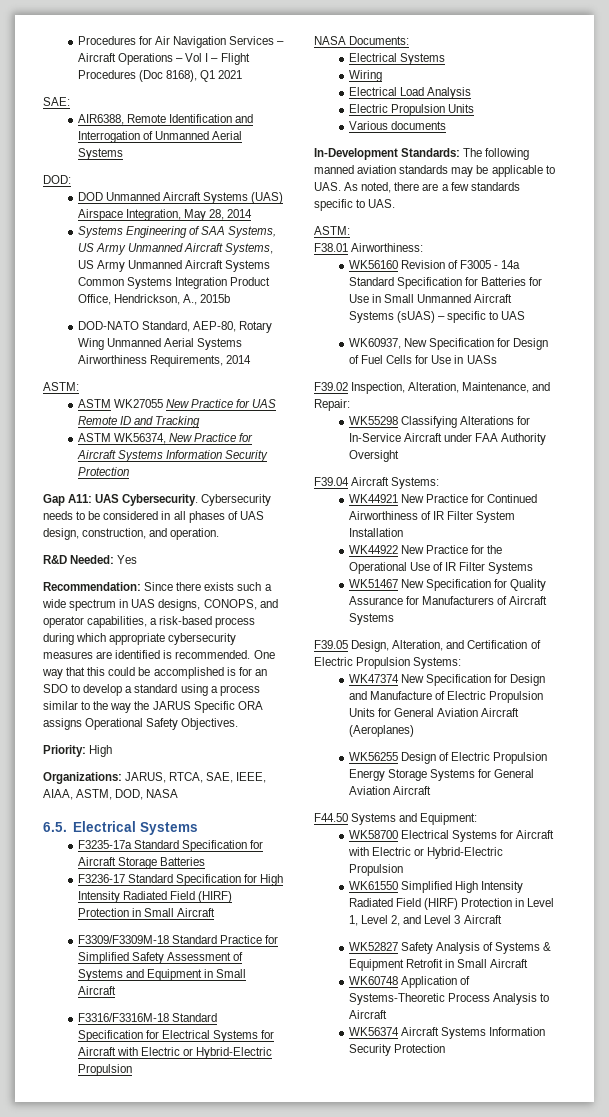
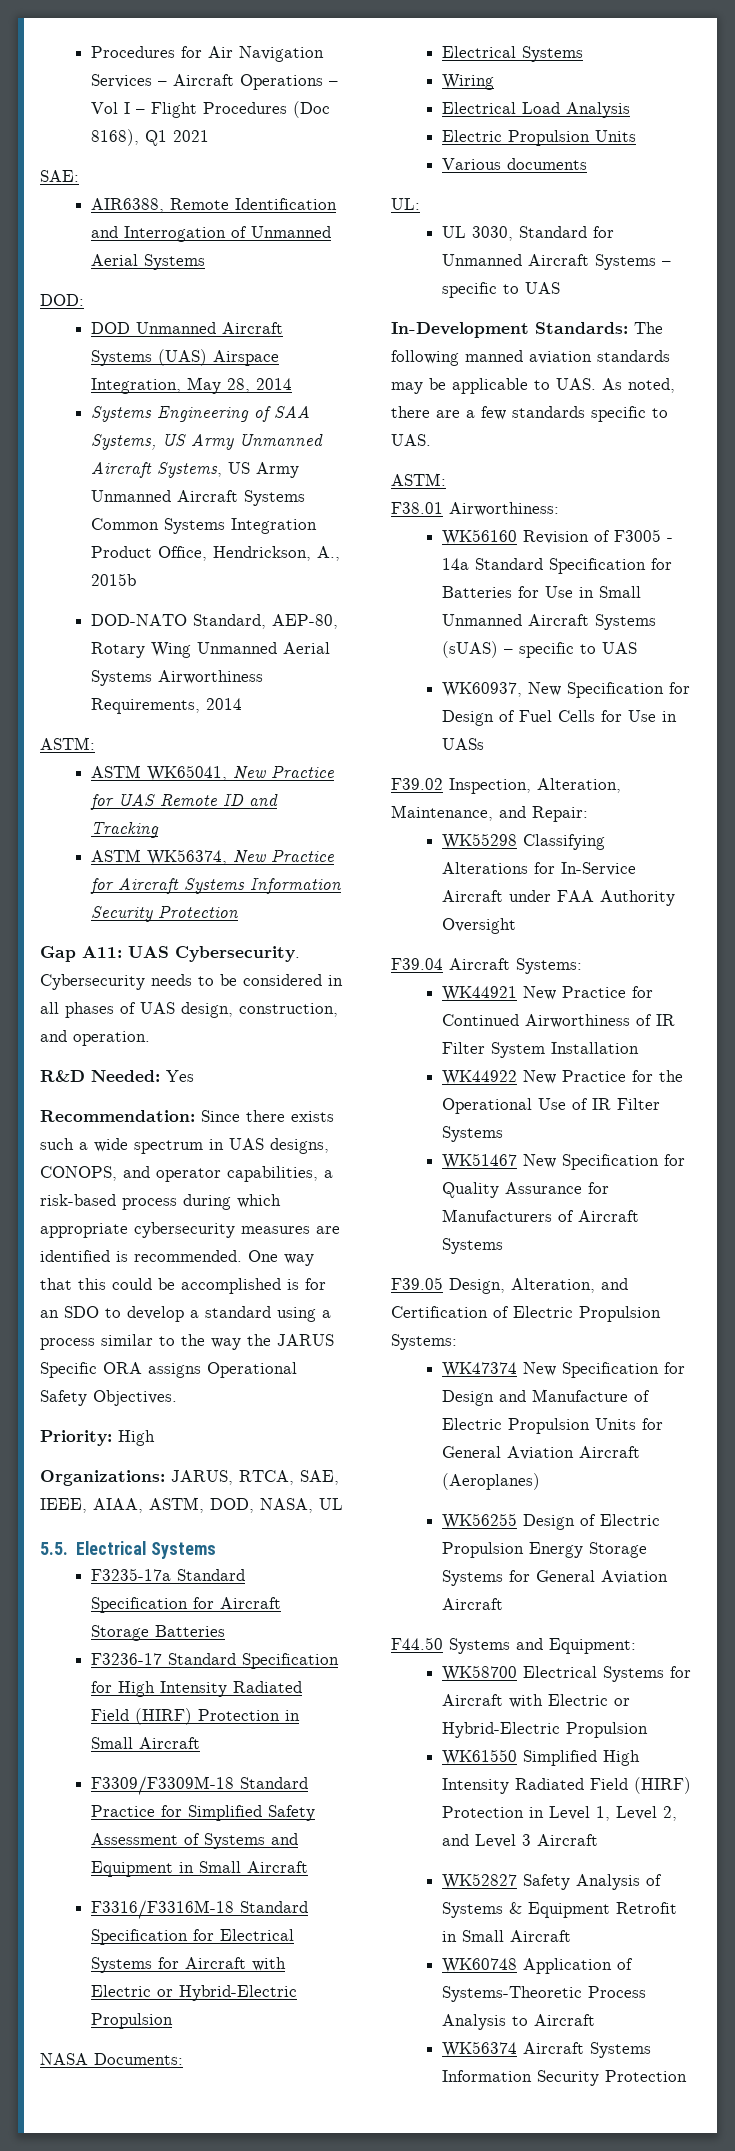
[113,399,163,408] WK27055 -> [146,765,227,781] WK65041,
[146,789,179,798] [43,822,67,832] NASA // 6.5. -> [260,1498,343,1513] [40,1542,68,1555] NASA, UL // 5.5.
(446, 125) none -> [391,198,420,210] [441,226,614,241] [441,254,671,270] [441,282,560,298] // UL: // UL 3030, Standard for Unmanned Aircraft Systems – specific to UAS

